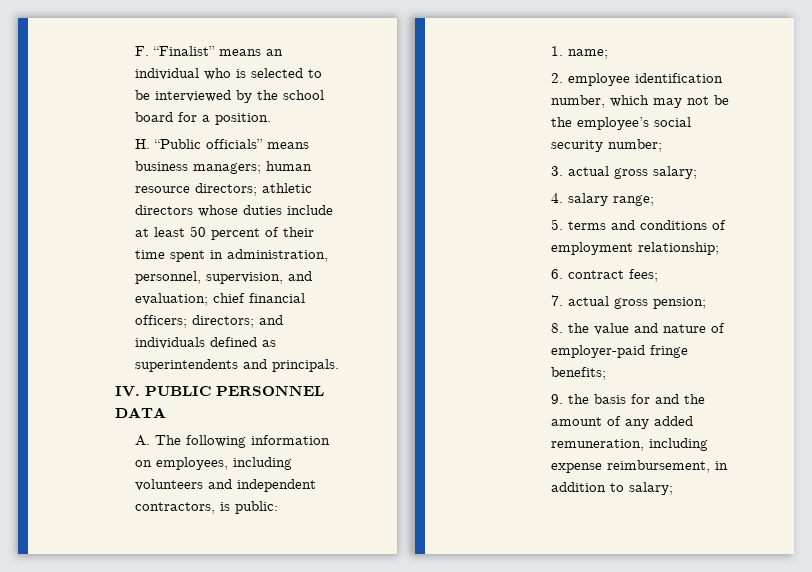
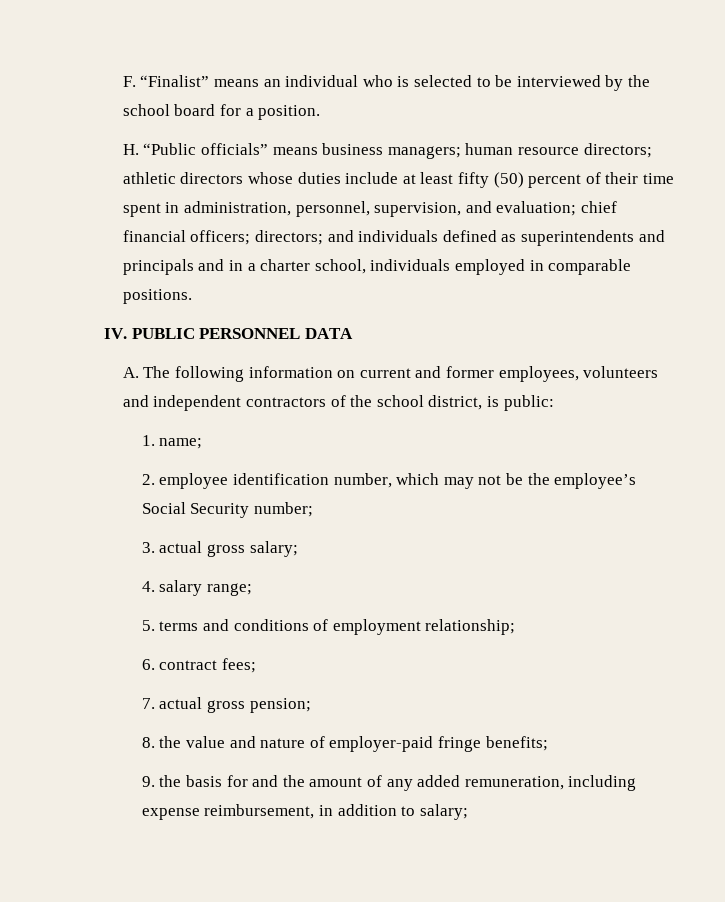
[190,226,207,237] 50 -> [458,172,524,188] fifty (50)
[272,359,340,372] principals. -> [122,259,632,275] [122,289,192,304] principals and in a charter school, individuals employed in comparable positions.
[156,457,293,470] [135,479,317,492] [135,502,216,514] employees, including volunteers and independent contractors, -> [359,366,659,382] [122,395,483,411] current and former employees, volunteers and independent contractors of the school district,
[654,117,692,127] [551,140,604,152] social security -> [141,502,250,518] Social Security

